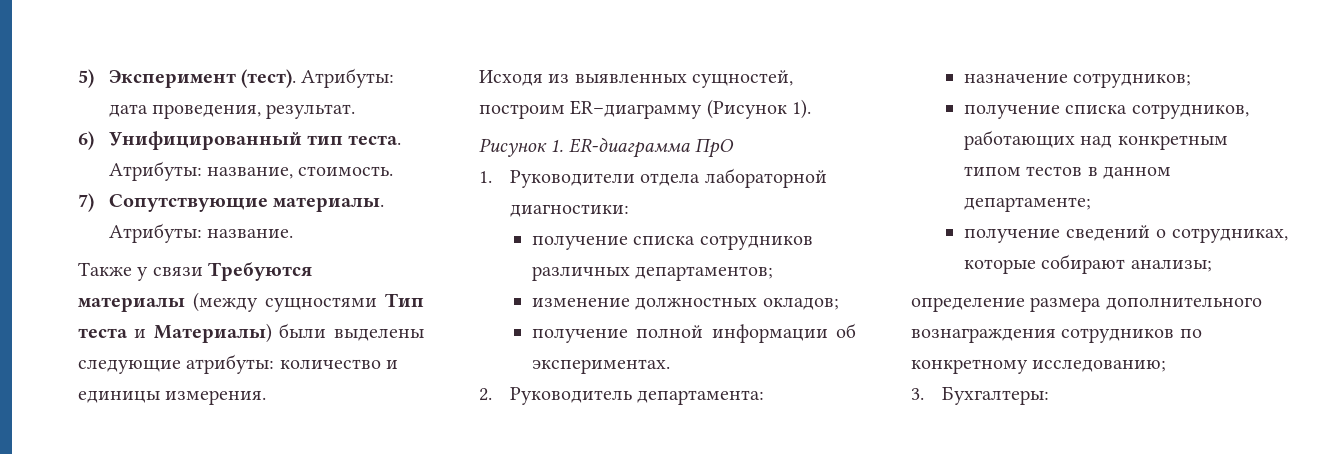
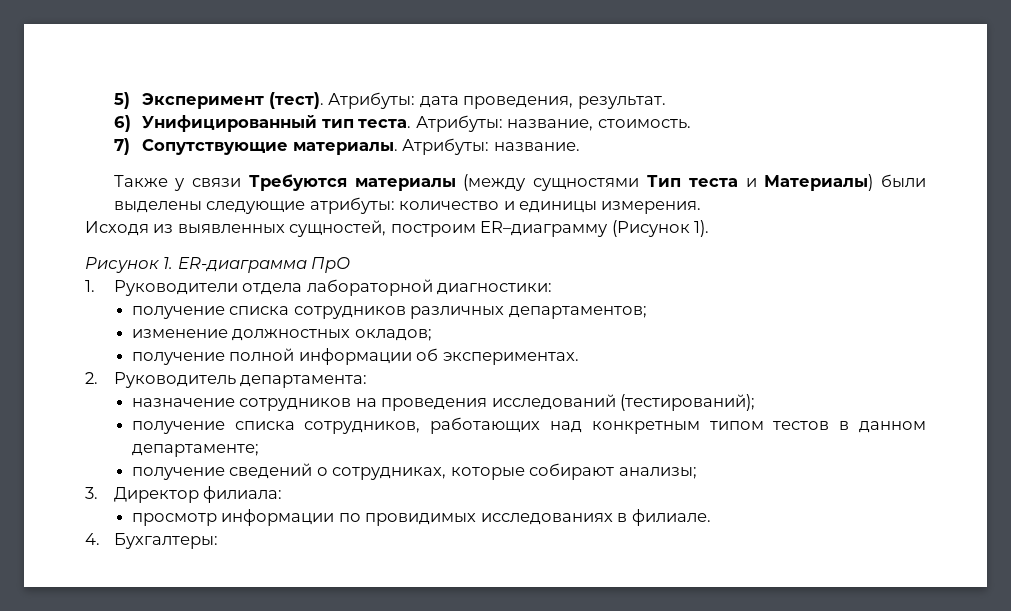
[1073,73,1192,88] сотрудников; -> [239,394,756,411] сотрудников на проведения исследований (тестирований);
[911,297,1262,312] [911,328,1202,343] [911,359,1167,374] [911,388,924,400] определение размера дополнительного вознаграждения сотрудников по конкретному исследованию; // 3. -> [85,486,283,503] [131,509,711,526] [85,533,100,545] 3. Директор филиала: // просмотр информации по провидимых исследованиях в филиале. // 4.

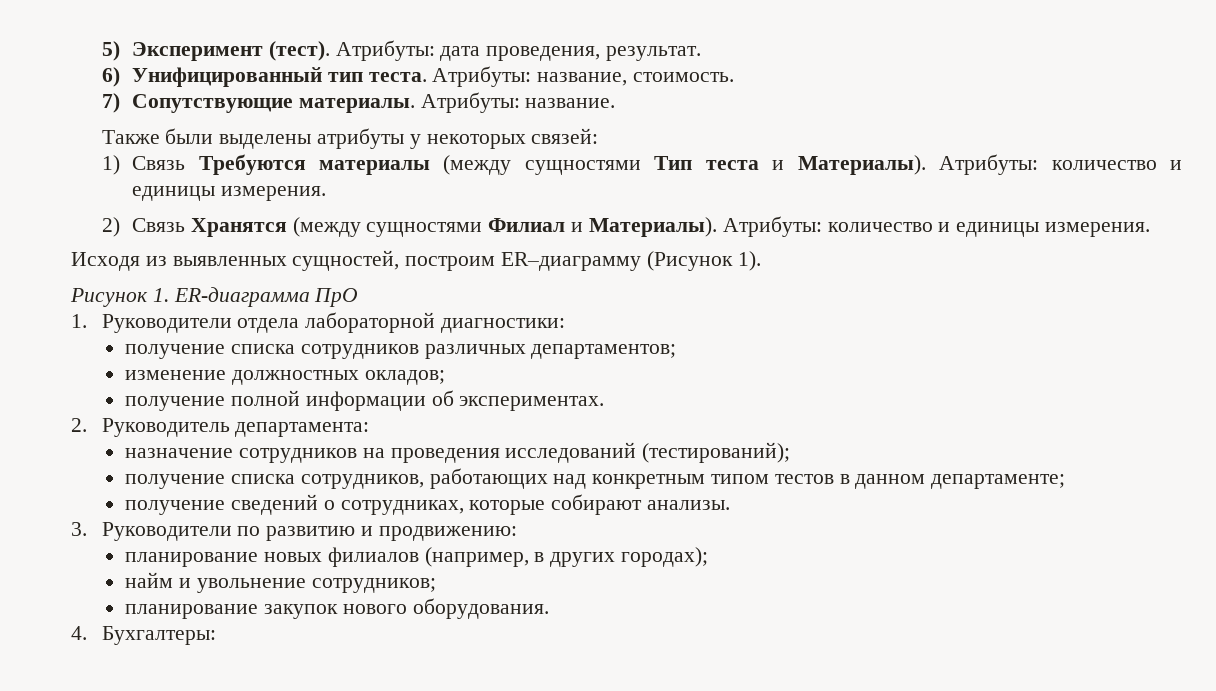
[174,178,242,191] у связи -> [165,128,599,149] [101,155,186,175] были выделены атрибуты у некоторых связей: // 1) Связь
[764,174,927,191] [113,197,395,214] Материалы) были выделены следующие атрибуты: -> [797,154,1182,175] [132,186,326,201] [101,216,822,237] Материалы). Атрибуты: количество и единицы измерения. // 2) Связь Хранятся (между сущностями Филиал и Материалы). Атрибуты:
[618,467,697,479] анализы; -> [647,500,731,510] анализы.
[113,486,283,503] [131,509,711,526] Директор филиала: // просмотр информации по провидимых исследованиях в филиале. -> [101,522,517,541] [125,547,709,567] [125,572,436,593] [125,598,549,619] Руководители по развитию и продвижению: // планирование новых филиалов (например, в других городах); // найм и увольнение сотрудников; // планирование закупок нового оборудования.

